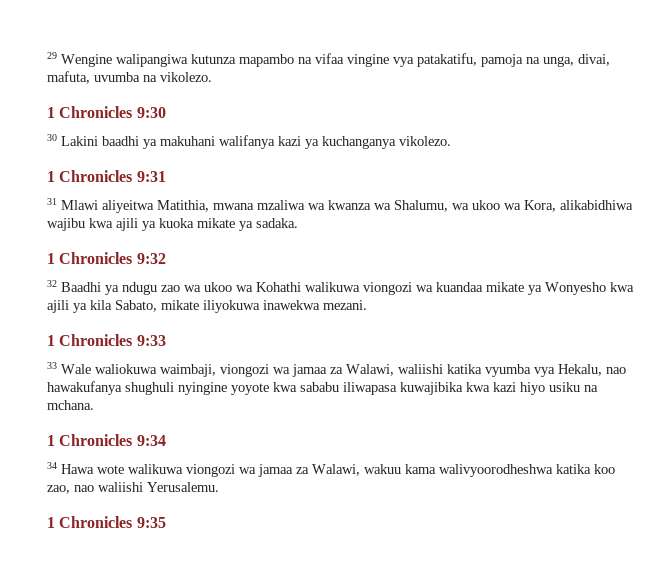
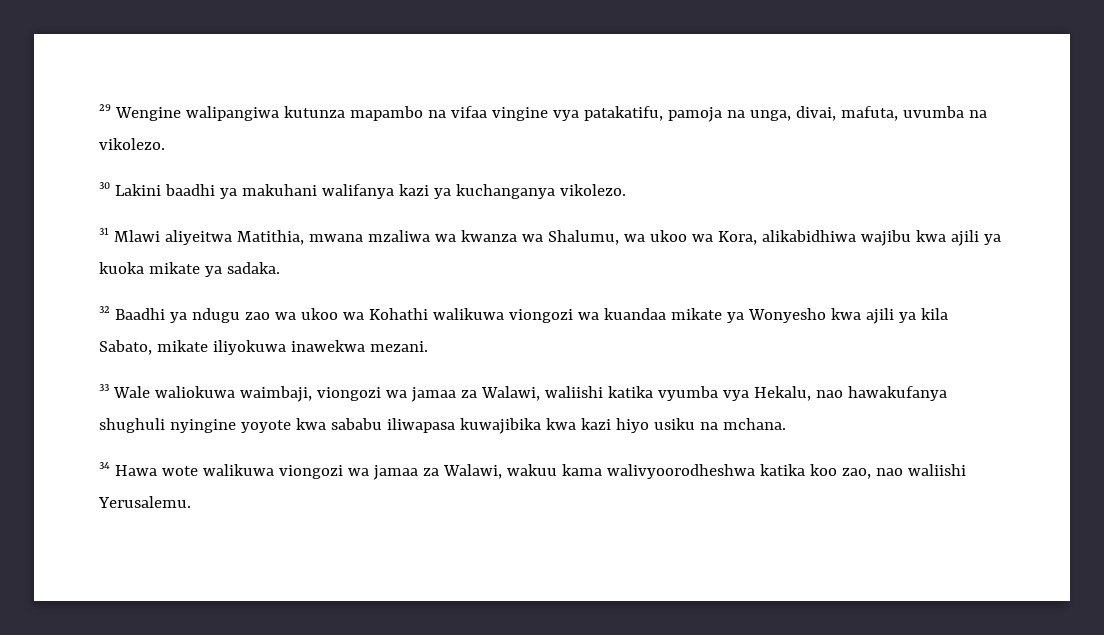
[47,106,166,118] // 1 Chronicles 9:30 -> (165, 144) none
[47,170,166,182] // 1 Chronicles 9:31 -> (626, 190) none
[47,252,166,264] // 1 Chronicles 9:32 -> (280, 268) none
[47,334,166,346] // 1 Chronicles 9:33 -> (428, 346) none
[47,434,166,446] // 1 Chronicles 9:34 -> (786, 424) none
[47,516,166,528] // 1 Chronicles 9:35 -> (191, 502) none

